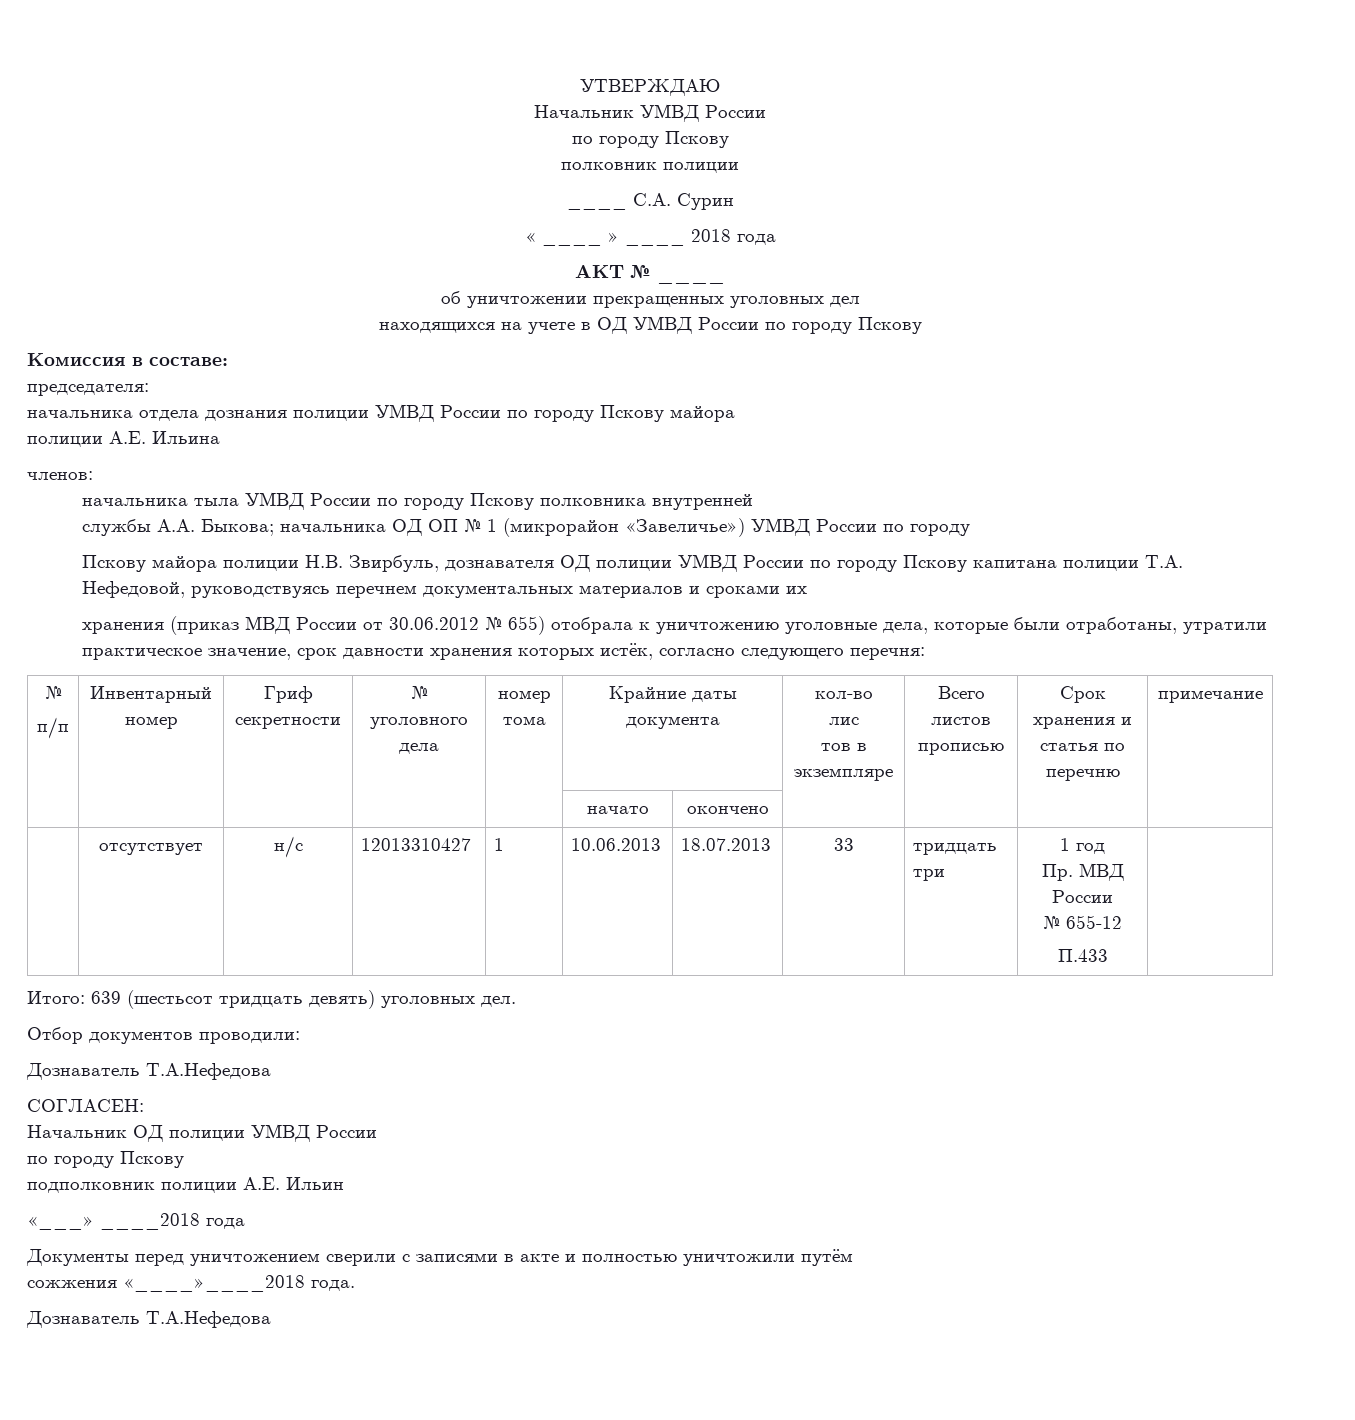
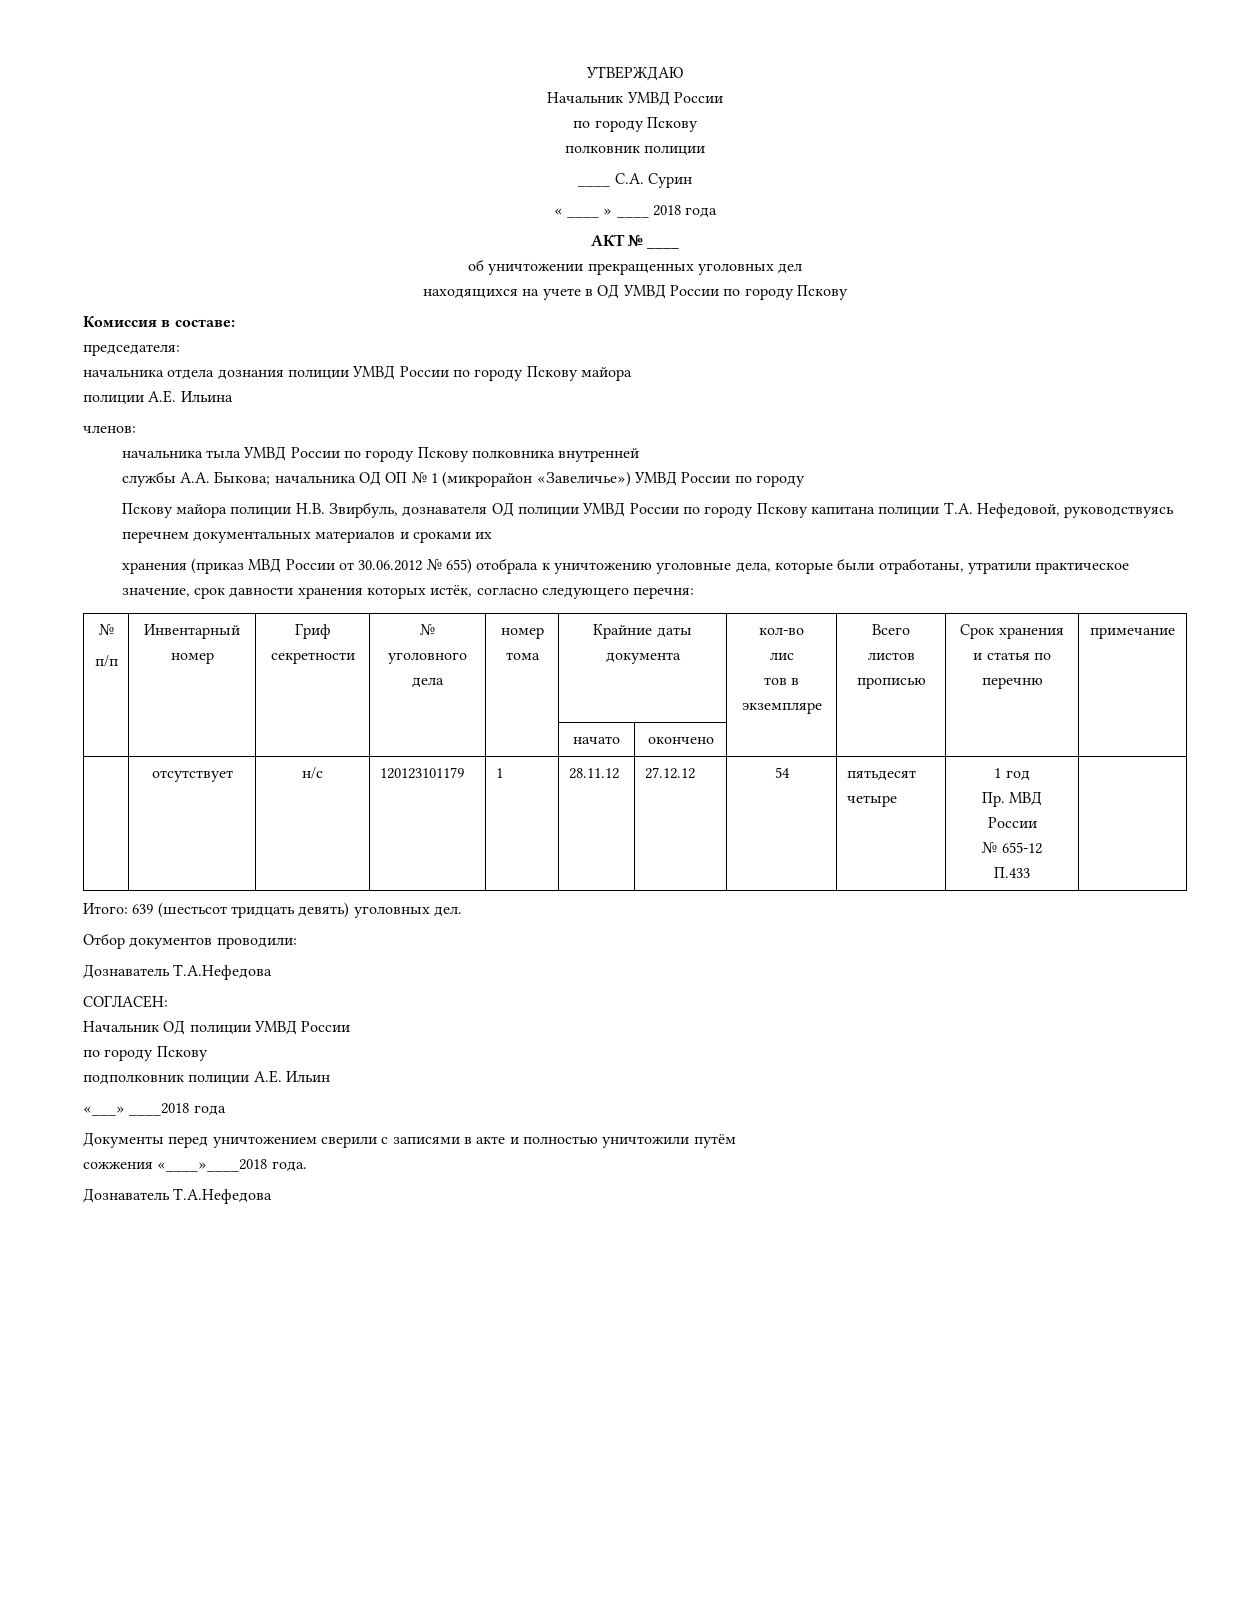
[361,838,472,851] [494,838,505,851] [571,838,662,851] [681,838,772,851] [833,838,854,851] [913,843,998,855] [913,869,946,881] 12013310427 | 1 | 10.06.2013 | 18.07.2013 | 33 | тридцать три -> [379,767,464,779] [495,768,503,778] [568,768,619,779] [644,767,695,779] [774,767,790,778] [846,770,916,781] [846,795,897,807] 120123101179 | 1 | 28.11.12 | 27.12.12 | 54 | пятьдесят четыре

